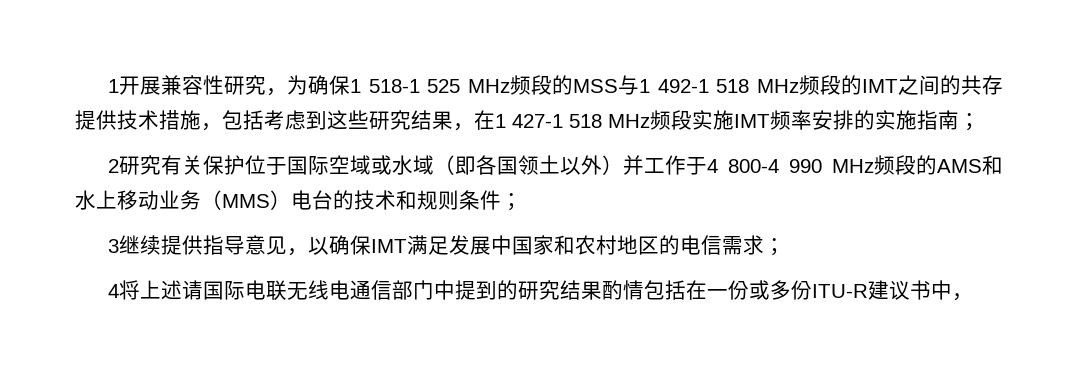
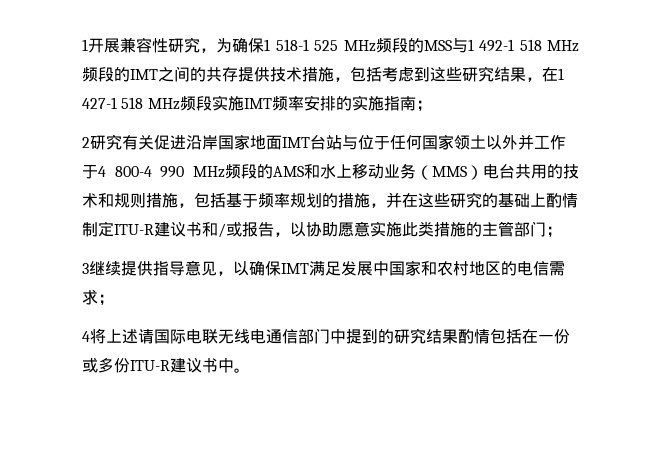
[202,155,518,175] 保护位于国际空域或水域（即各国 -> [154,134,454,150] 促进沿岸国家地面IMT台站与位于任何国家
[601,155,623,175] ） -> (518, 142) none
(333, 200) none -> [515,164,547,179] 共用
[459,190,501,210] 条件 -> [146,192,578,208] [82,221,546,238] 措施，包括基于频率规划的措施，并在这些研究的基础上酌情制定ITU-R建议书和/或报告，以协助愿意实施此类措施的主管部门
[951,293,973,301] ， -> [234,368,250,373] 。

